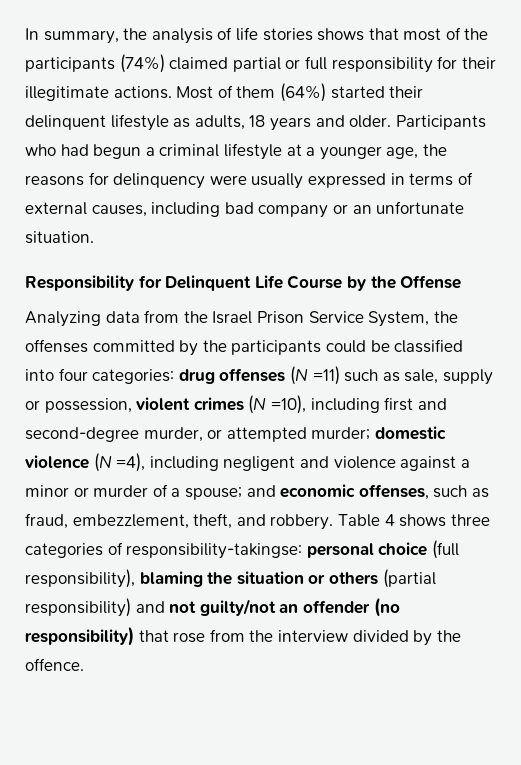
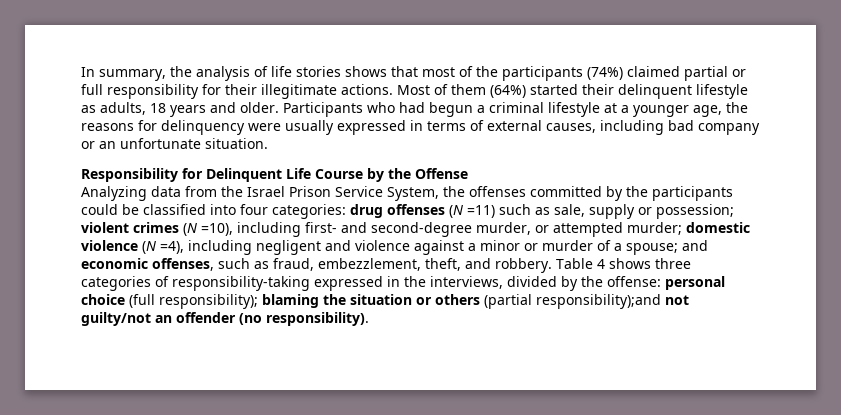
[44,398,132,413] possession, -> [656,204,734,219] possession;
[384,397,414,411] first -> [305,222,337,233] first-
[126,543,303,559] responsibility-takingse: -> [172,276,661,291] responsibility-taking expressed in the interviews, divided by the offense:
[25,569,135,588] responsibility), -> [159,294,258,309] responsibility);
[25,598,165,617] responsibility) and -> [536,294,661,309] responsibility);and
[25,626,461,646] [25,658,84,671] responsibility) that rose from the interview divided by the offence. -> [266,312,369,326] responsibility).

